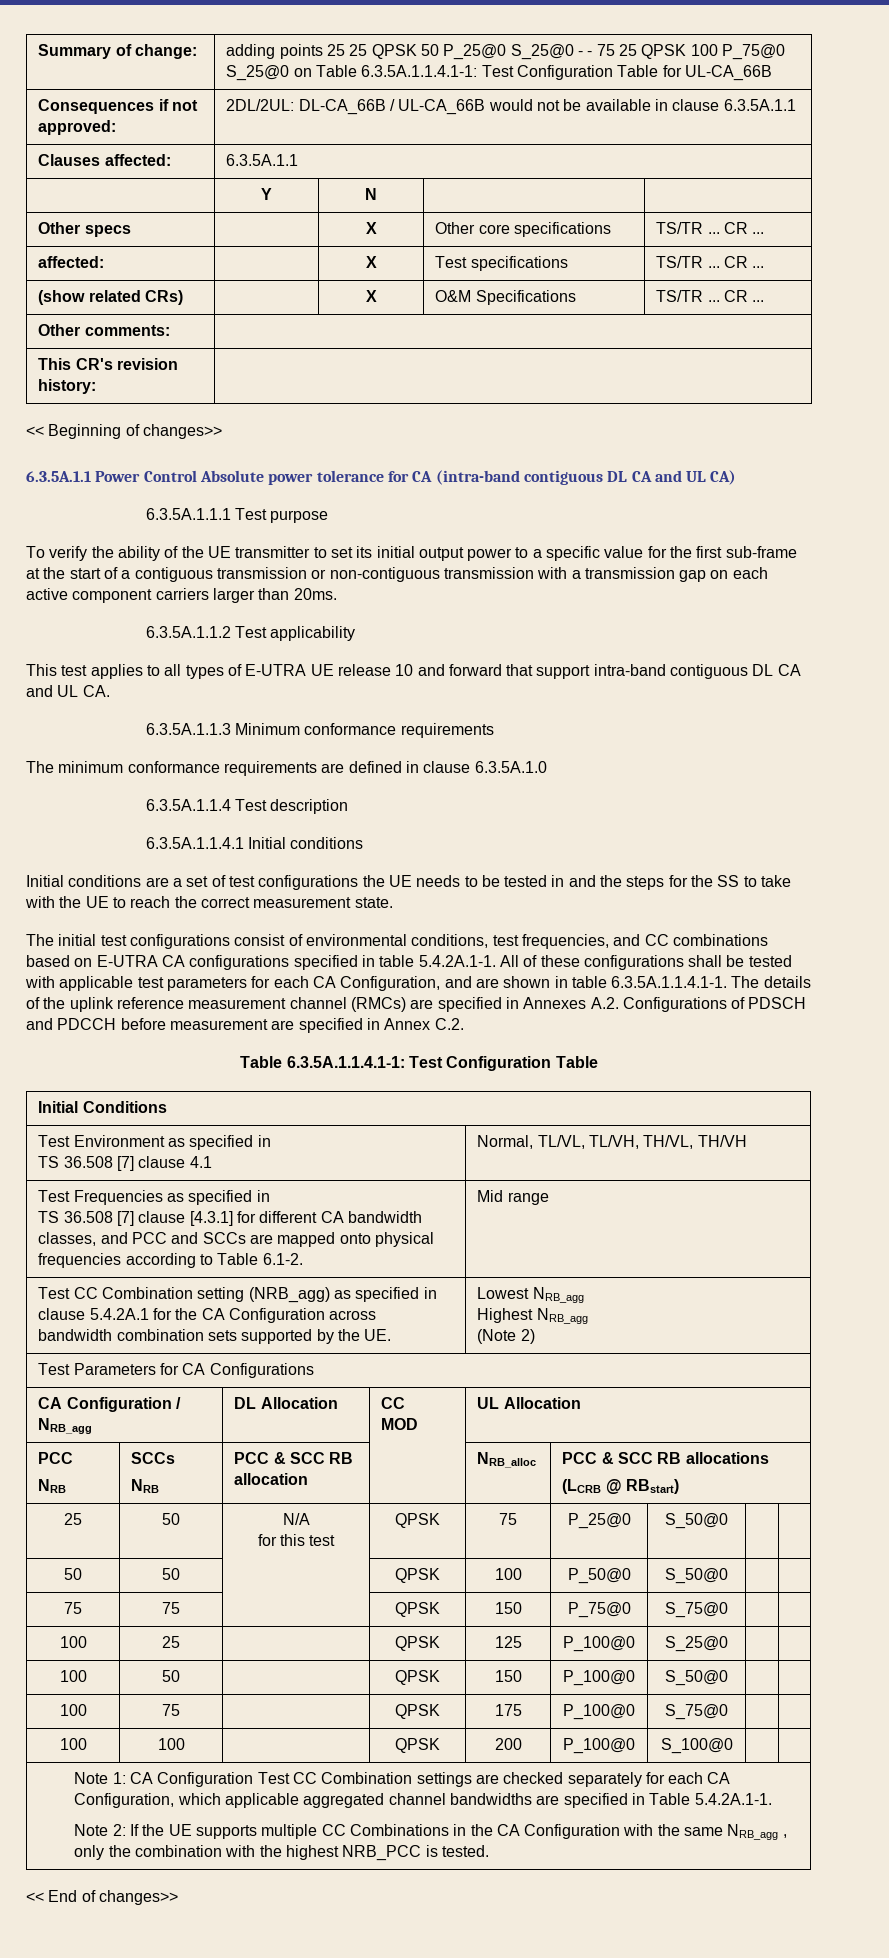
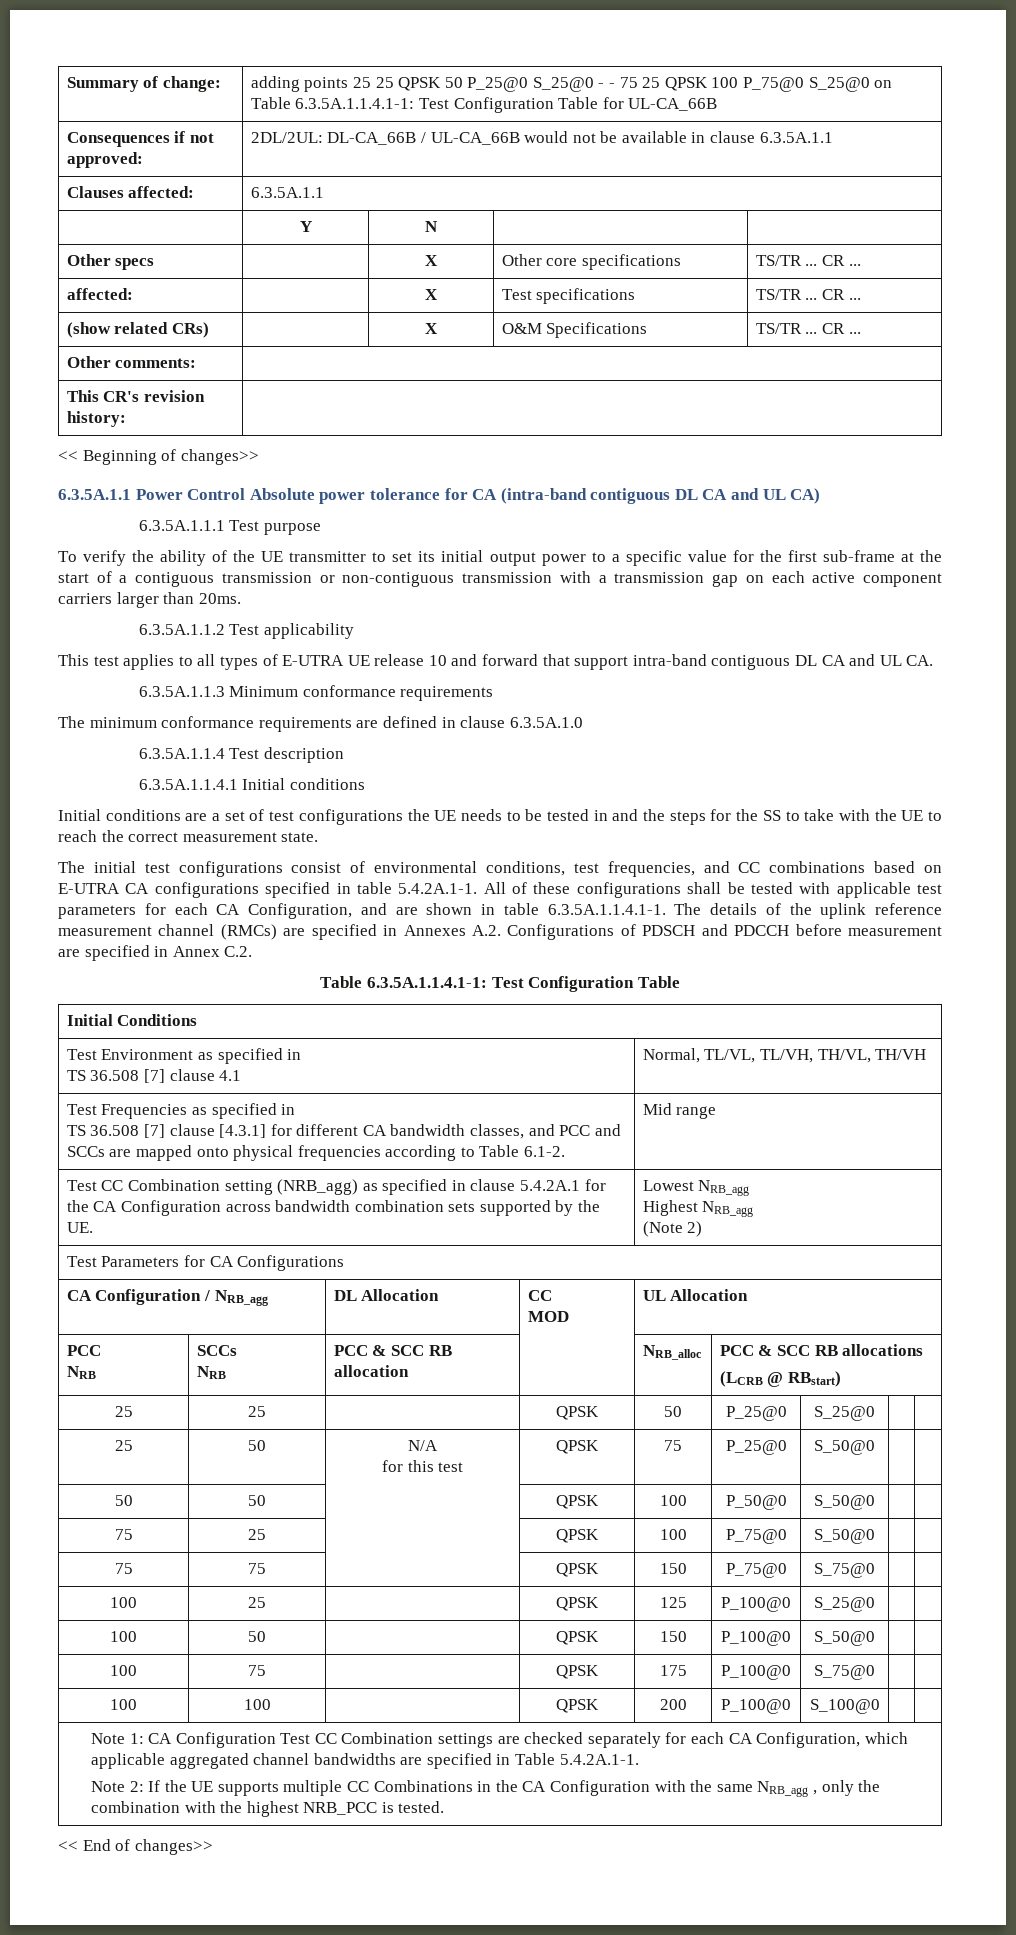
(680, 1486) none -> [114,1406,133,1417] [248,1406,266,1417] [556,1406,599,1420] [664,1406,682,1417] [725,1406,787,1421] [814,1406,875,1421] // 25 | 25 | | QPSK | 50 | P_25@0 | S_25@0 | |
(728, 1576) none -> [114,1529,133,1540] [248,1529,266,1540] [556,1529,599,1543] [659,1529,687,1540] [725,1529,787,1544] [814,1529,875,1544] // 75 | 25 | | QPSK | 100 | P_75@0 | S_50@0 | |

